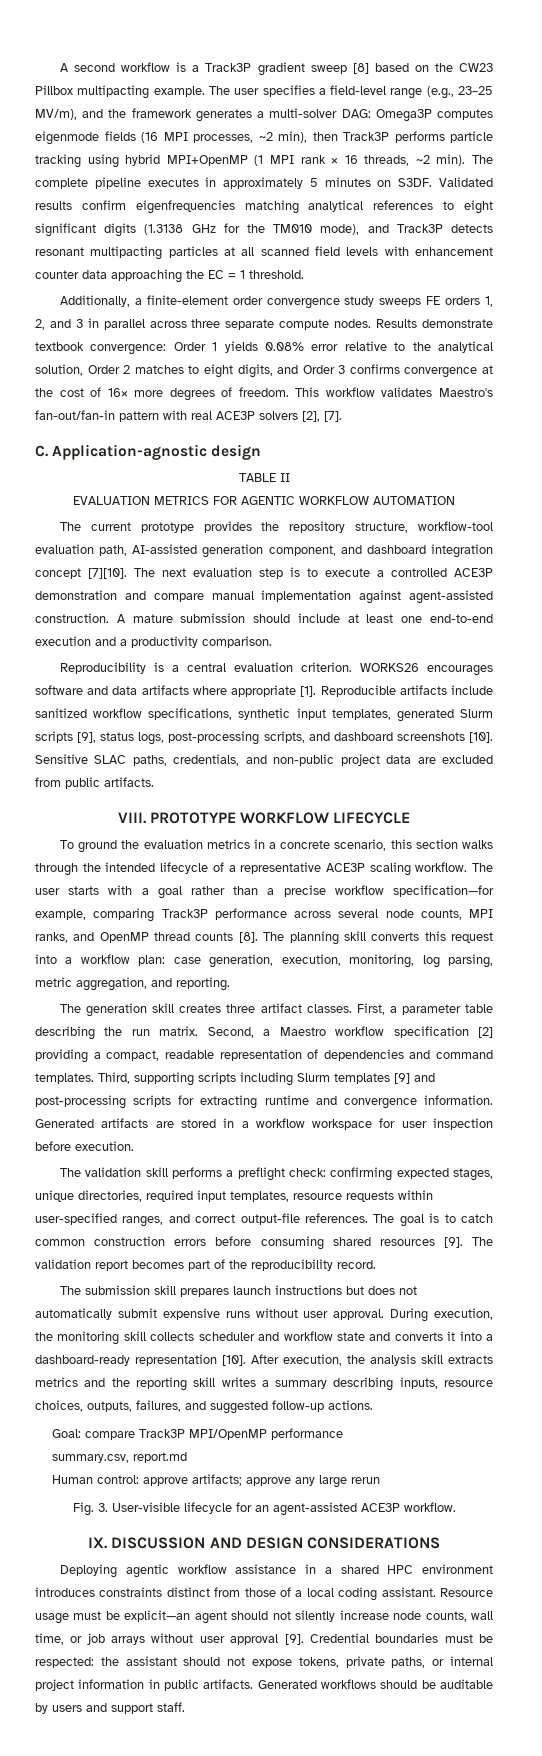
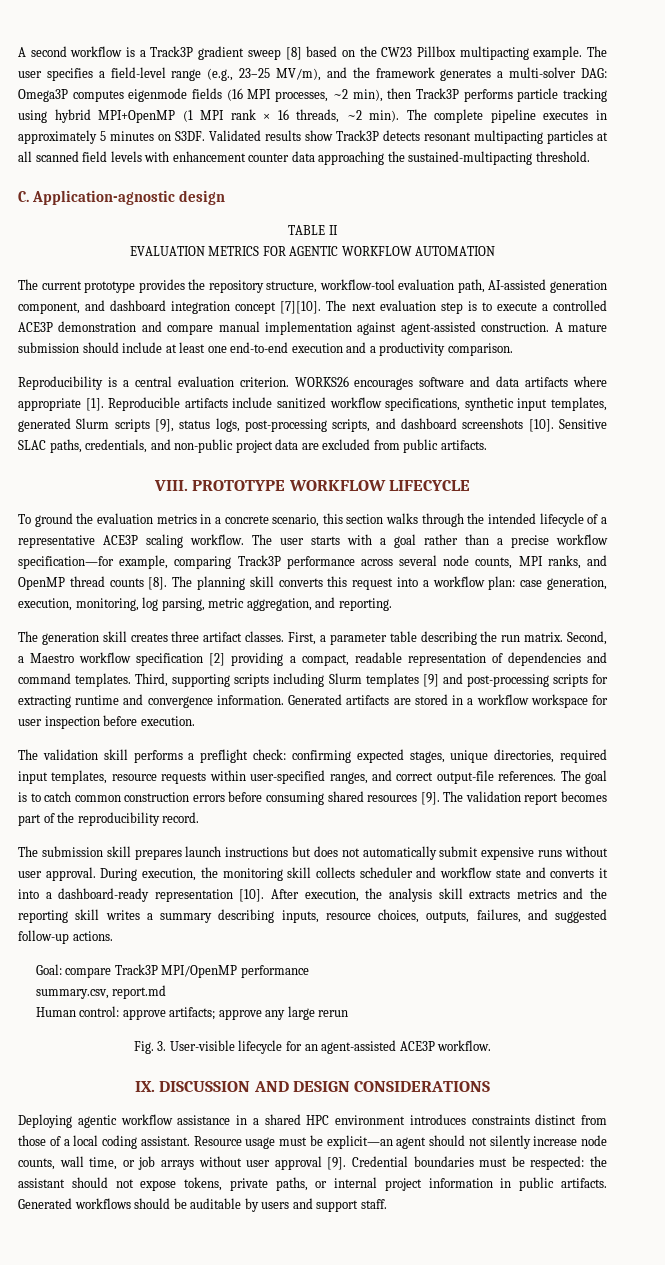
[81,200,493,214] [35,223,389,237] confirm eigenfrequencies matching analytical references to eight significant digits (1.3138 GHz for the TM010 mode), and -> [305,130,333,141] show
[208,270,304,279] [60,295,493,309] [35,318,494,330] [35,341,493,355] [35,364,493,378] [35,387,493,401] [35,410,342,422] EC = 1 threshold. // Additionally, a finite-element order convergence study sweeps FE orders 1, 2, and 3 in parallel across three separate compute nodes. Results demonstrate textbook convergence: Order 1 yields 0.08% error relative to the analytical solution, Order 2 matches to eight digits, and Order 3 confirms convergence at the cost of 16× more degrees of freedom. This workflow validates Maestro's fan-out/fan-in pattern with real ACE3P solvers [2], [7]. -> [408,151,590,165] sustained-multipacting threshold.

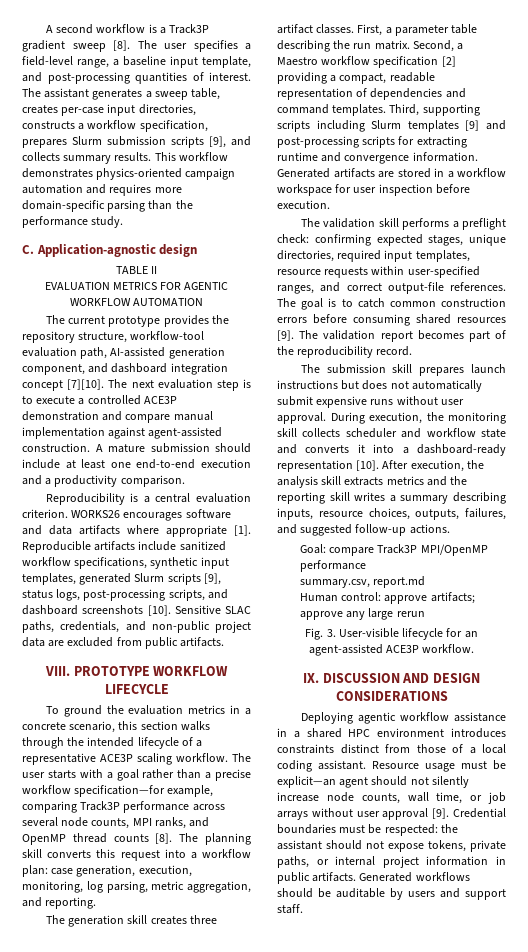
[285,46,583,60] [8] based on the CW23 Pillbox multipacting example. -> [113,40,130,51] [8].
[171,67,607,81] [18,88,607,102] [18,109,608,123] [18,130,608,144] [18,151,590,165] range (e.g., 23–25 MV/m), and the framework generates a multi-solver DAG: Omega3P computes eigenmode fields (16 MPI processes, ~2 min), then Track3P performs particle tracking using hybrid MPI+OpenMP (1 MPI rank × 16 threads, ~2 min). The complete pipeline executes in approximately 5 minutes on S3DF. Validated results show Track3P detects resonant multipacting particles at all scanned field levels with enhancement counter data approaching the sustained-multipacting threshold. -> [77,56,251,68] [22,72,251,84] [22,88,221,100] [22,104,196,116] [22,120,208,132] [22,136,251,148] [22,152,228,164] [22,168,236,180] [22,184,182,196] [22,200,193,212] [22,216,124,228] range, a baseline input template, and post-processing quantities of interest. The assistant generates a sweep table, creates per-case input directories, constructs a workflow specification, prepares Slurm submission scripts [9], and collects summary results. This workflow demonstrates physics-oriented campaign automation and requires more domain-specific parsing than the performance study.

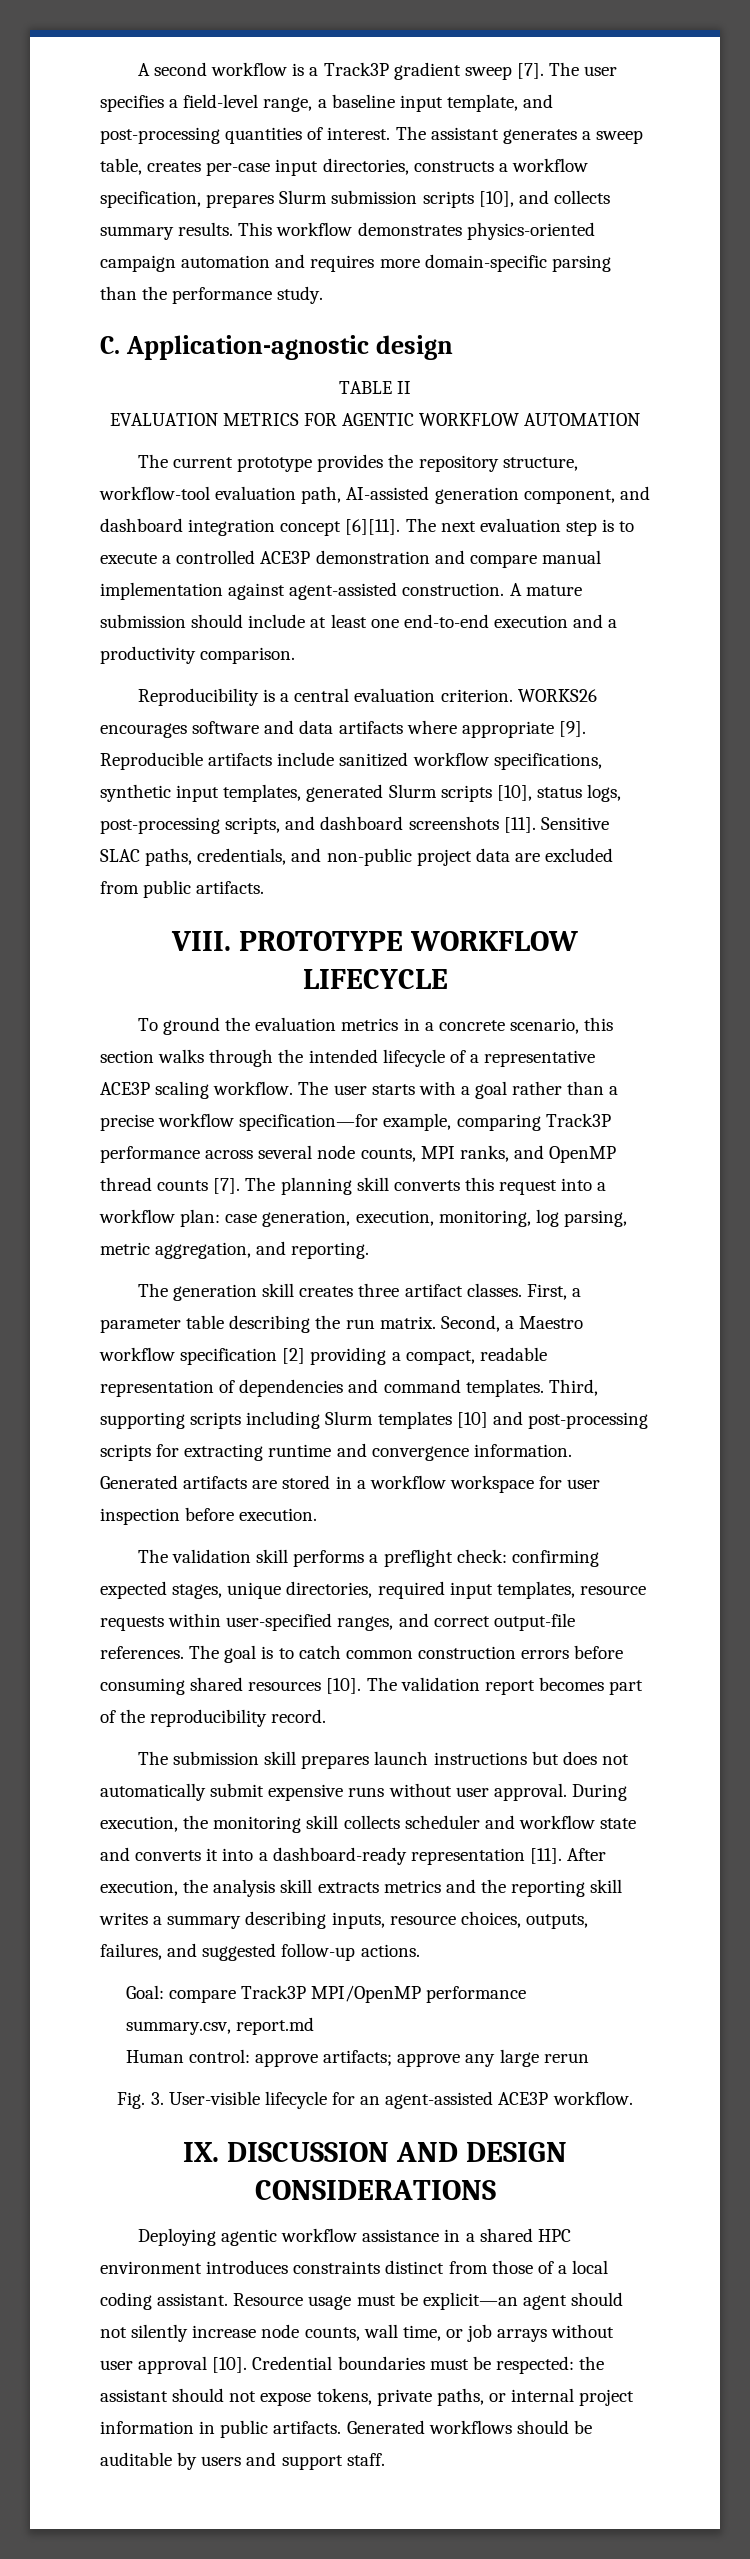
[113,40,130,51] [8]. -> [516,63,544,79] [7].
[209,136,226,148] [9], -> [478,191,514,207] [10],
[67,379,105,390] [7][10]. -> [345,519,401,535] [6][11].
[234,525,251,536] [1]. -> [558,721,586,737] [9].
[203,573,221,585] [9], -> [496,785,532,801] [10],
[147,605,171,616] [10]. -> [503,817,536,833] [11].
[155,833,173,844] [8]. -> [213,1178,241,1194] [7].
[465,120,480,131] [9] -> [456,1412,488,1428] [10]
[277,330,294,341] [9]. -> [326,1678,362,1694] [10].
[356,460,380,471] [10]. -> [529,1848,562,1864] [11].
[432,808,450,819] [9]. -> [212,2357,248,2373] [10].

